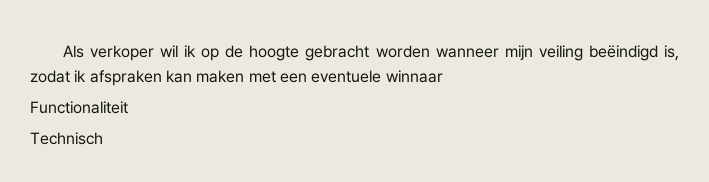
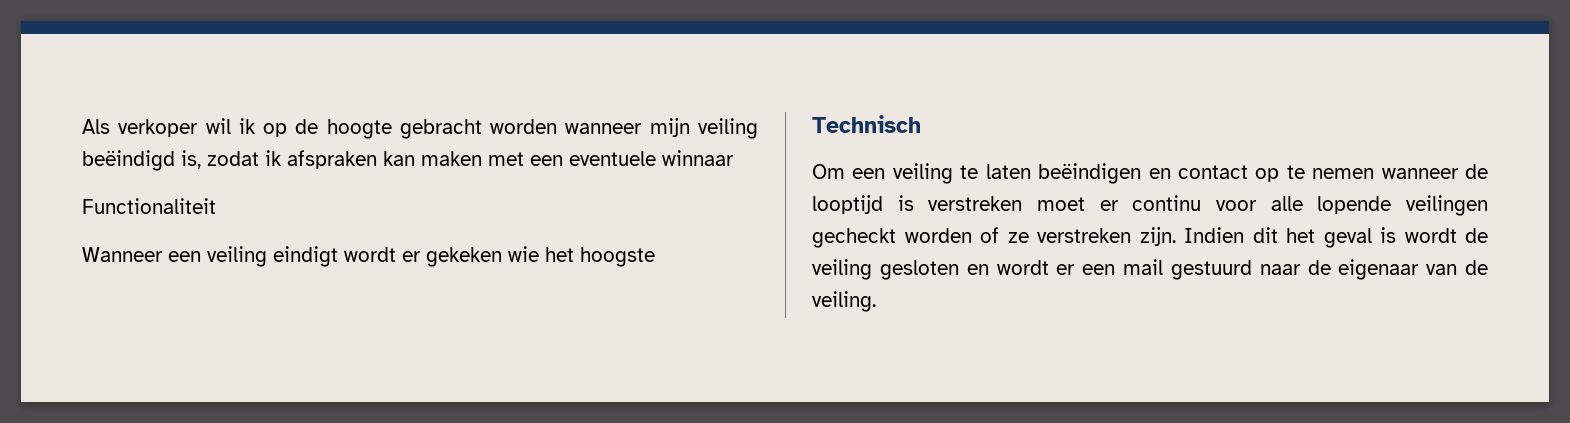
[30,132,103,145] Technisch -> [82,246,655,267] [812,115,921,133] [812,163,1488,184] [812,195,1488,216] [812,227,1488,248] [812,259,1488,280] [812,291,876,312] Wanneer een veiling eindigt wordt er gekeken wie het hoogste // Technisch // Om een veiling te laten beëindigen en contact op te nemen wanneer de looptijd is verstreken moet er continu voor alle lopende veilingen gecheckt worden of ze verstreken zijn. Indien dit het geval is wordt de veiling gesloten en wordt er een mail gestuurd naar de eigenaar van de veiling.

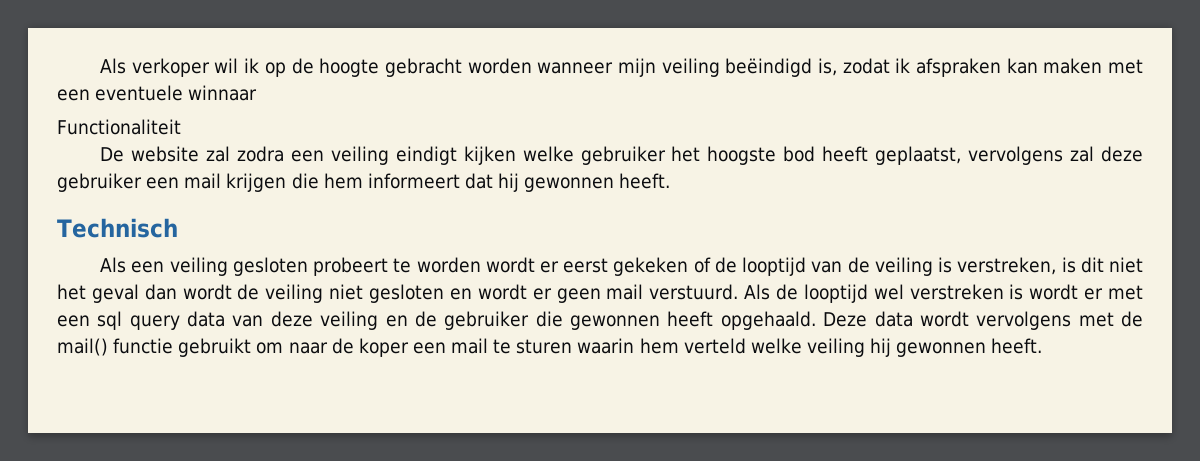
[82,246,655,267] Wanneer een veiling eindigt wordt er gekeken wie het hoogste -> [100,146,1143,165] [57,173,671,192] De website zal zodra een veiling eindigt kijken welke gebruiker het hoogste bod heeft geplaatst, vervolgens zal deze gebruiker een mail krijgen die hem informeert dat hij gewonnen heeft.
[812,163,1488,184] [812,195,1488,216] [812,227,1278,248] Om een veiling te laten beëindigen en contact op te nemen wanneer de looptijd is verstreken moet er continu voor alle lopende veilingen gecheckt worden of ze verstreken zijn. Indien dit -> [100,257,1143,276] Als een veiling gesloten probeert te worden wordt er eerst gekeken of de looptijd van de veiling is verstreken, is dit niet
[1380,227,1396,243] is -> [144,284,177,300] dan
(872, 269) none -> [329,284,364,300] niet
[1082,259,1488,280] [812,291,876,312] een mail gestuurd naar de eigenaar van de veiling. -> [556,284,1143,303] [57,311,1143,330] [57,338,1043,357] geen mail verstuurd. Als de looptijd wel verstreken is wordt er met een sql query data van deze veiling en de gebruiker die gewonnen heeft opgehaald. Deze data wordt vervolgens met de mail() functie gebruikt om naar de koper een mail te sturen waarin hem verteld welke veiling hij gewonnen heeft.

